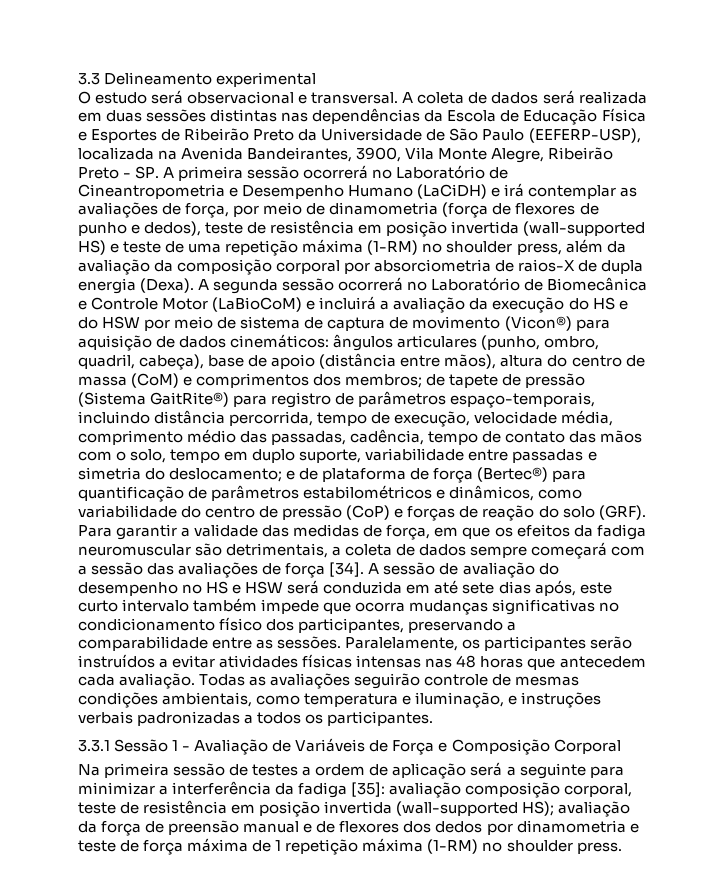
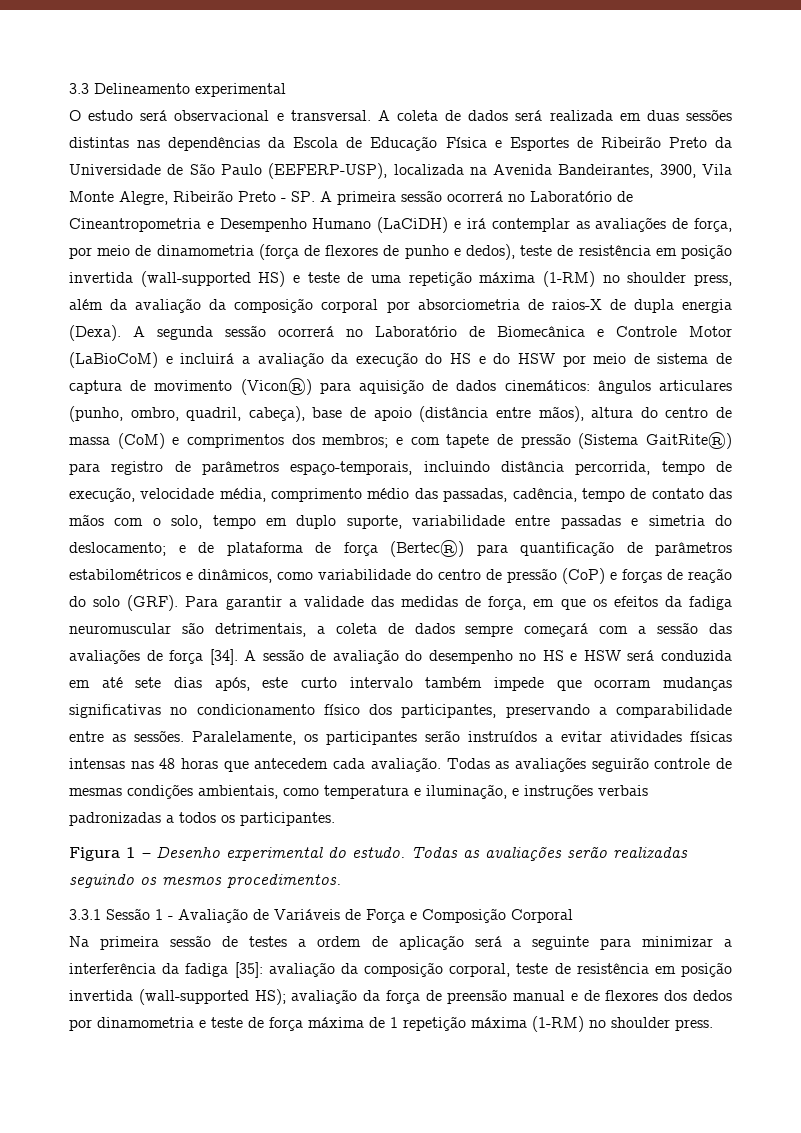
[426,374,446,386] de -> [396,437,440,445] e com
[355,602,406,612] ocorra -> [594,679,652,688] ocorram
(434, 718) none -> [69,846,688,861] [69,874,341,888] // Figura 1 – Desenho experimental do estudo. Todas as avaliações serão realizadas seguindo os mesmos procedimentos.
(462, 790) none -> [340,963,358,974] da

